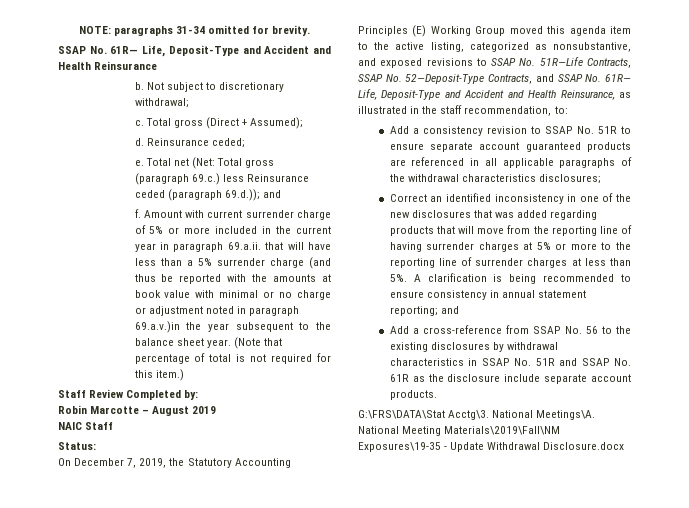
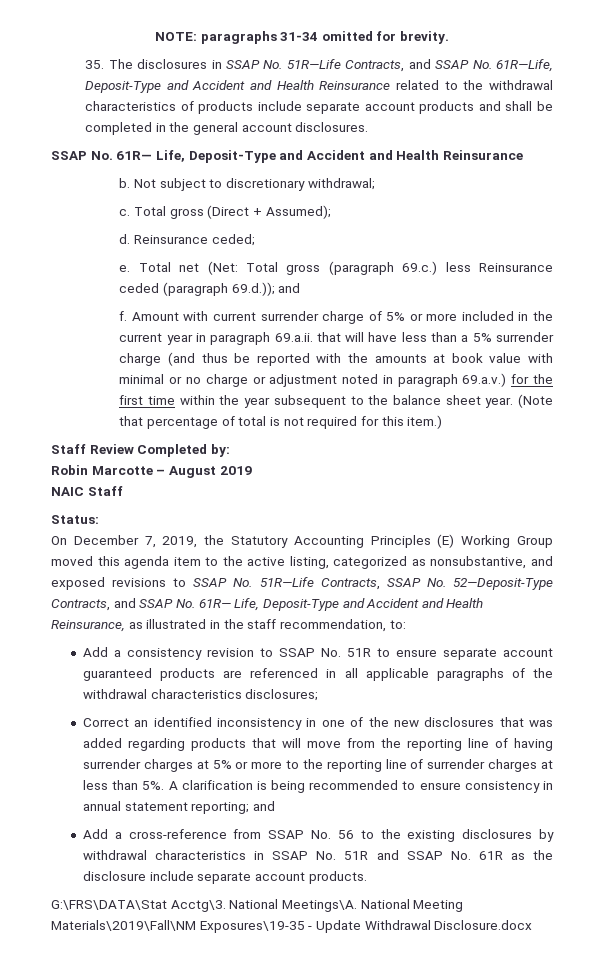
(311, 30) none -> [85,59,553,72] [85,80,553,93] [85,101,553,114] [85,122,369,135] // 35. The disclosures in SSAP No. 51R—Life Contracts, and SSAP No. 61R—Life, Deposit-Type and Accident and Health Reinsurance related to the withdrawal characteristics of products include separate account products and shall be completed in the general account disclosures.
[134,321,180,333] 69.a.v.)in -> [462,373,554,387] [119,395,215,405] 69.a.v.) for the first time within

